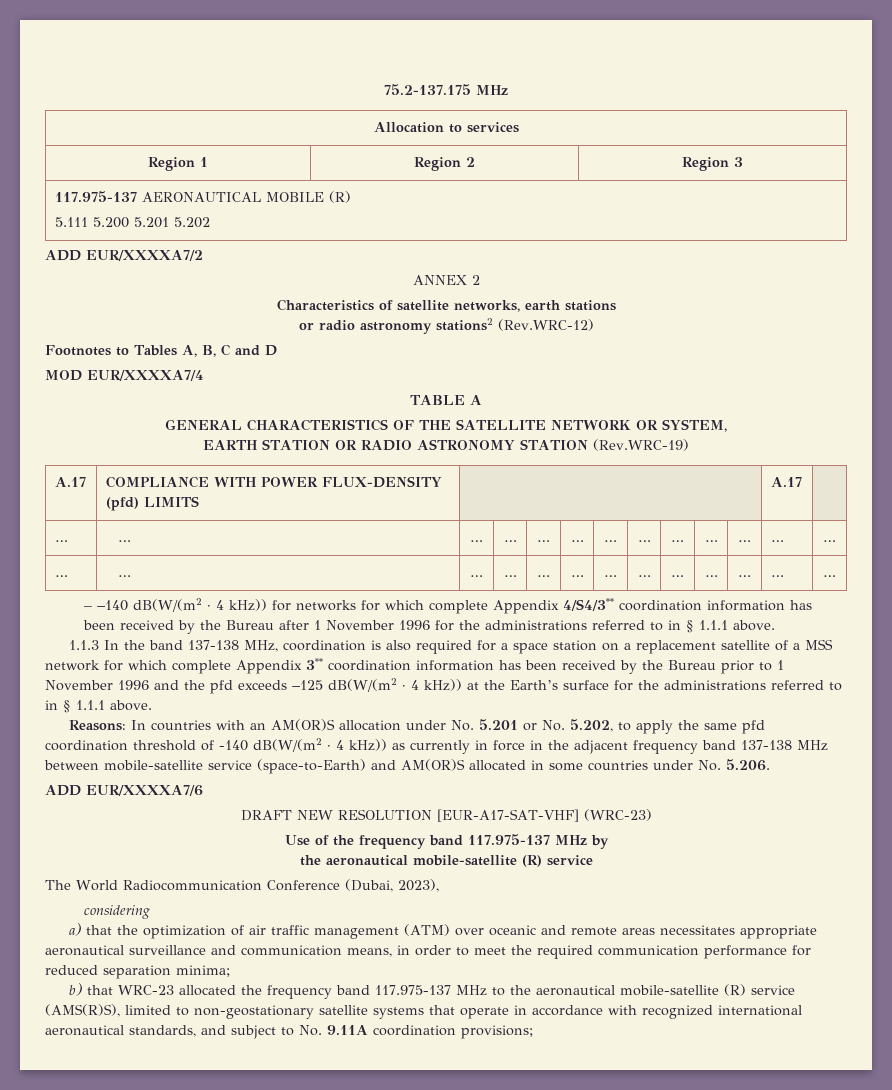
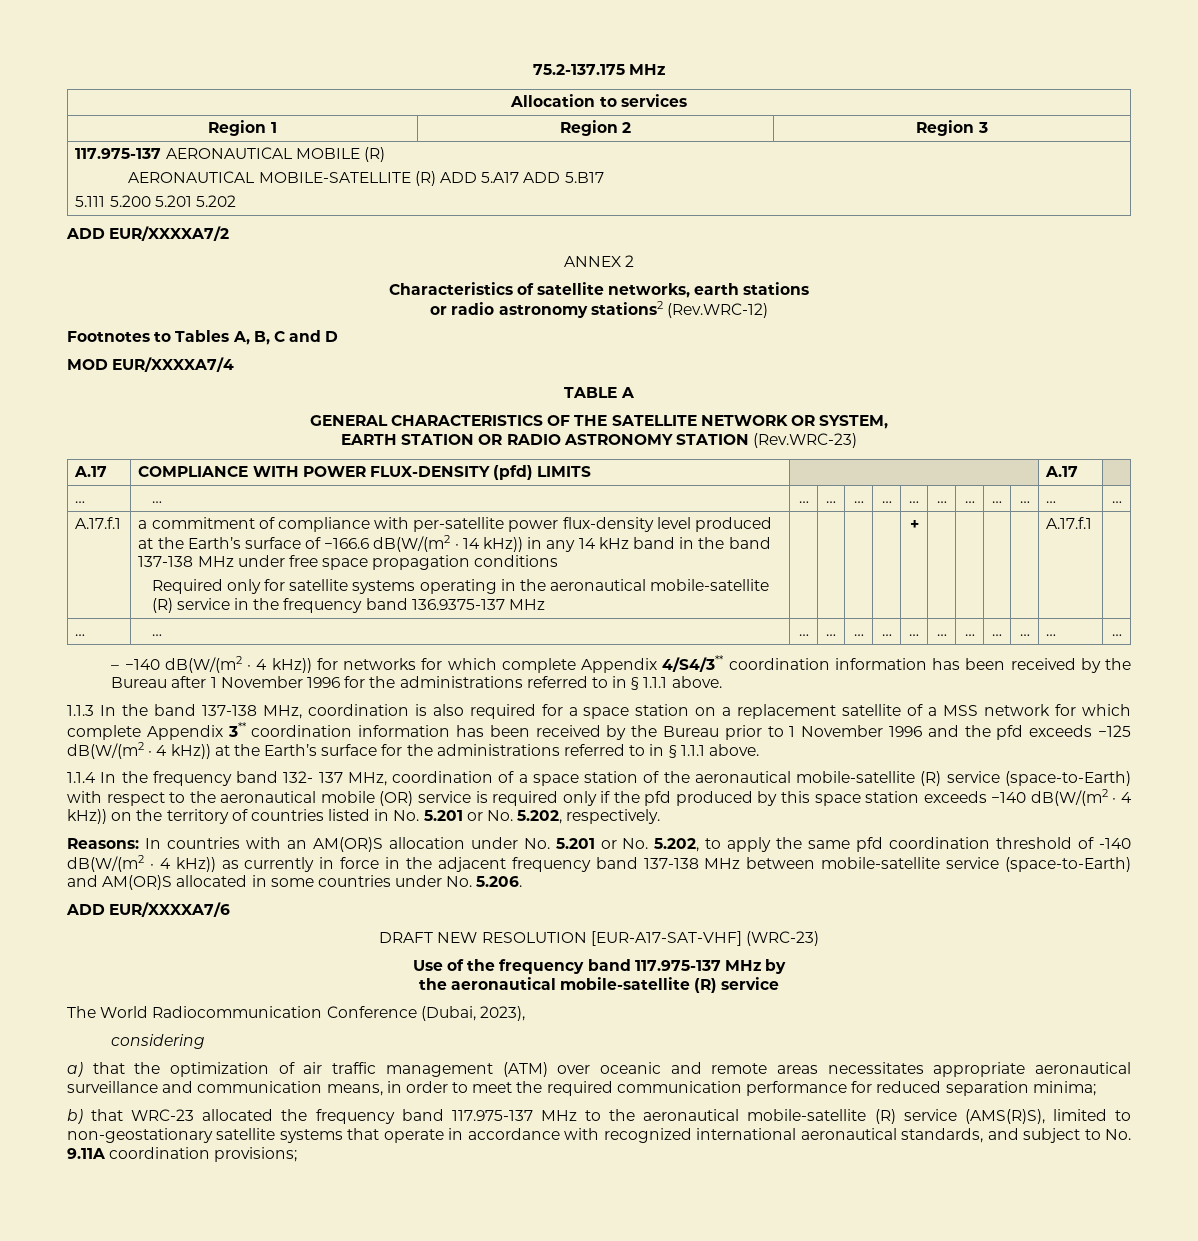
(351, 197) none -> [128,171,604,186] // AERONAUTICAL MOBILE-SATELLITE (R) ADD 5.A17 ADD 5.B17
[592,439,689,451] (Rev.WRC-19) -> [753,433,858,448] (Rev.WRC-23)
(836, 541) none -> [75,517,122,529] [138,517,773,532] [138,535,771,552] [138,555,559,570] [151,579,770,594] [151,598,545,613] [909,520,919,529] [1046,517,1093,529] // A.17.f.1 | a commitment of compliance with per-satellite power flux-density level produced at the Earth’s surface of −166.6 dB(W/(m2 · 14 kHz)) in any 14 kHz band in the band 137-138 MHz under free space propagation conditions // Required only for satellite systems operating in the aeronautical mobile-satellite (R) service in the frequency band 136.9375-137 MHz | | | | | + | | | | | A.17.f.1 |
(152, 705) none -> [67,771,1131,786] [67,789,1132,806] [67,809,661,824] // 1.1.4 In the frequency band 132- 137 MHz, coordination of a space station of the aeronautical mobile-satellite (R) service (space-to-Earth) with respect to the aeronautical mobile (OR) service is required only if the pfd produced by this space station exceeds −140 dB(W/(m2 · 4 kHz)) on the territory of countries listed in No. 5.201 or No. 5.202, respectively.

